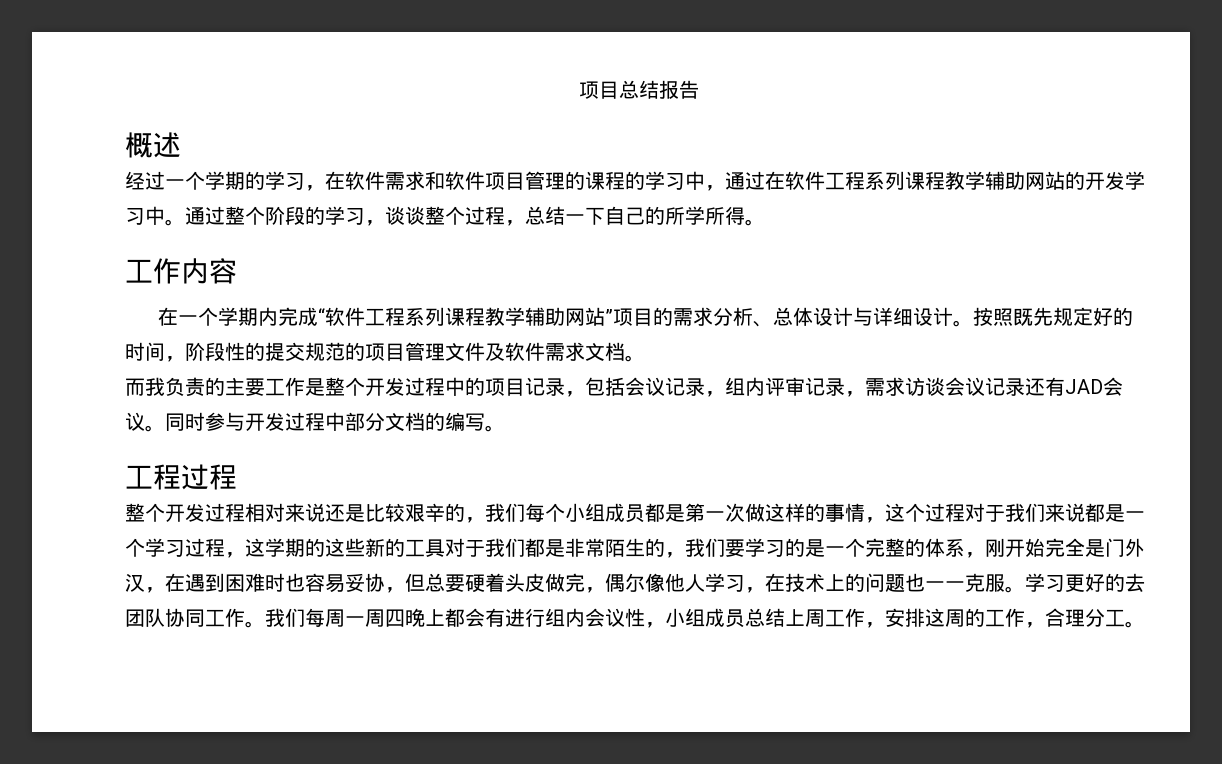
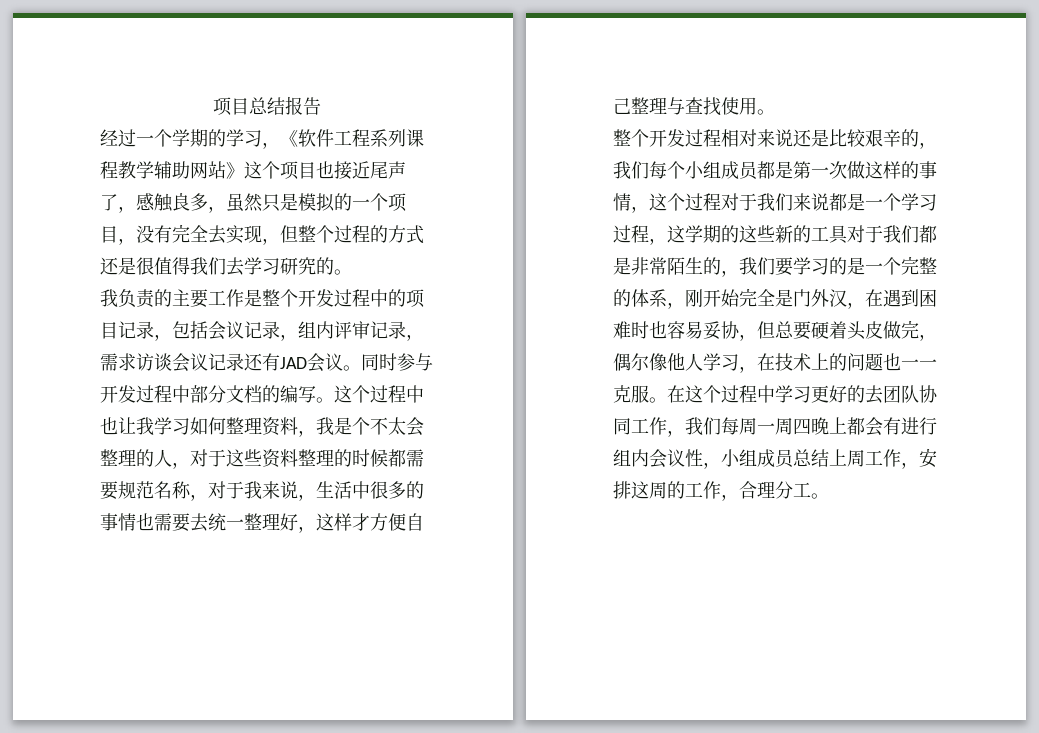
[125,132,181,158] // 概述 -> (321, 106) none
[325,171,1145,191] [125,206,765,226] [125,258,237,284] [158,307,1134,327] [125,342,645,362] [125,378,145,396] 在软件需求和软件项目管理的课程的学习中，通过在软件工程系列课程教学辅助网站的开发学习中。通过整个阶段的学习，谈谈整个过程，总结一下自己的所学所得。 // 工作内容 // 在一个学期内完成“软件工程系列课程教学辅助网站”项目的需求分析、总体设计与详细设计。按照既先规定好的时间，阶段性的提交规范的项目管理文件及软件需求文档。 // 而 -> [280,129,424,147] [100,161,406,180] [100,193,407,213] [100,224,424,245] [100,257,352,276] 《软件工程系列课程教学辅助网站》这个项目也接近尾声了，感触良多，虽然只是模拟的一个项目，没有完全去实现，但整个过程的方式还是很值得我们去学习研究的。 //
[125,464,237,490] // 工程过程 -> [334,385,424,403] [100,417,424,437] [100,449,424,469] [100,481,424,501] [100,513,424,533] [613,97,775,116] 这个过程中也让我学习如何整理资料，我是个不太会整理的人，对于这些资料整理的时候都需要规范名称，对于我来说，生活中很多的事情也需要去统一整理好，这样才方便自己整理与查找使用。
(1025, 589) none -> [667,385,775,403] 在这个过程中
[245,621,265,628] 。 -> [667,430,685,437] ，

